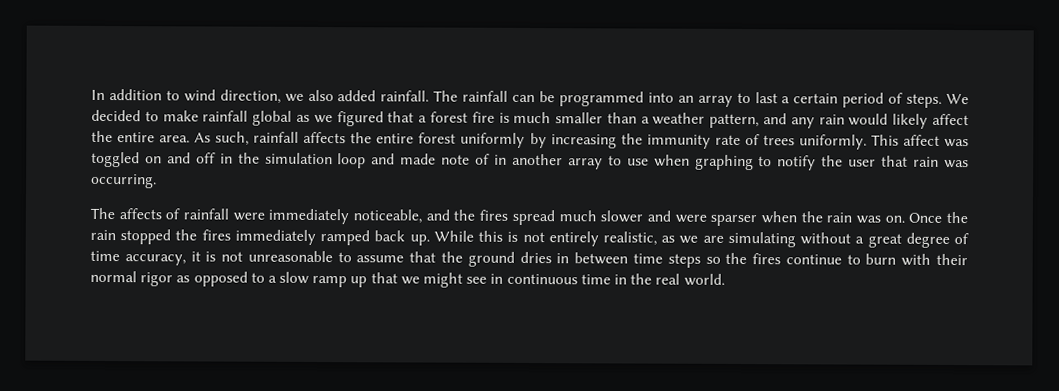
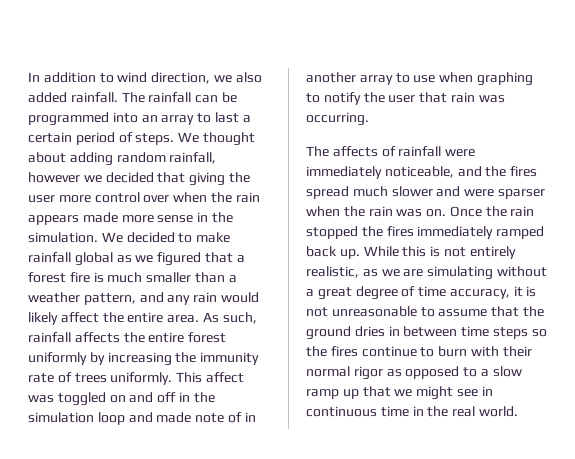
(969, 99) none -> [202,132,255,146] [28,152,217,166] [28,172,250,186] [28,192,260,203] [28,212,233,225] [28,232,123,243] thought about adding random rainfall, however we decided that giving the user more control over when the rain appears made more sense in the simulation. We

